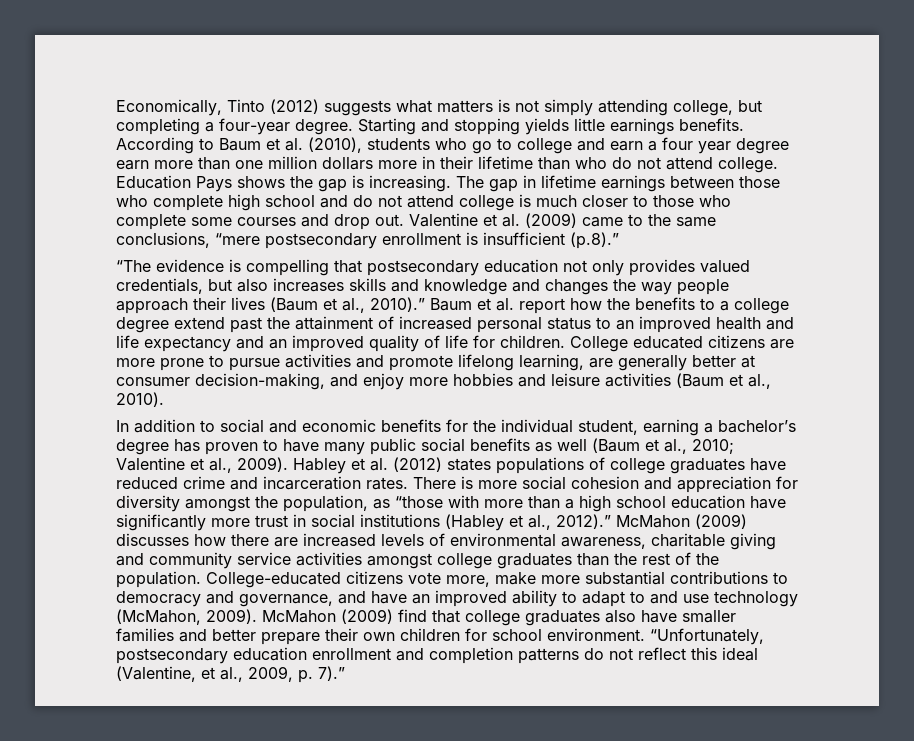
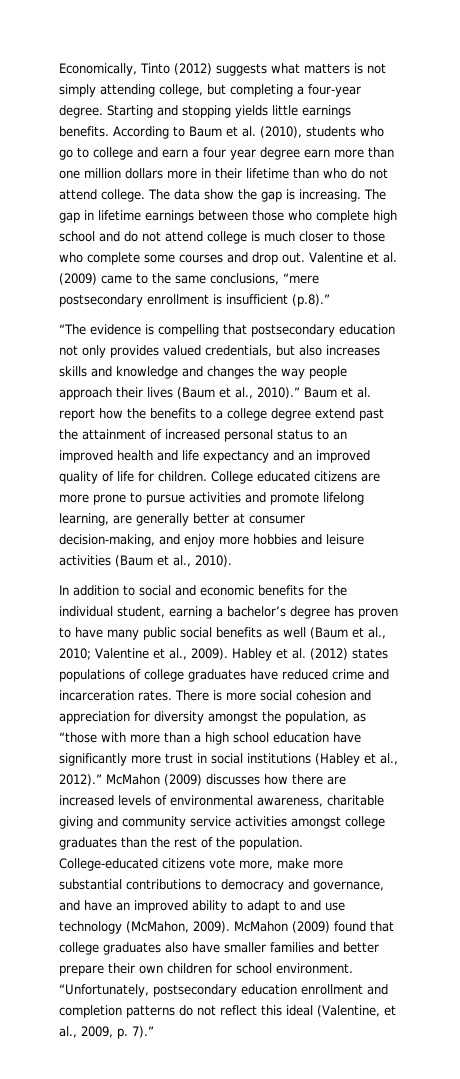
[116,175,285,192] Education Pays shows -> [148,189,234,200] The data show
[398,609,427,622] find -> [334,921,366,932] found

